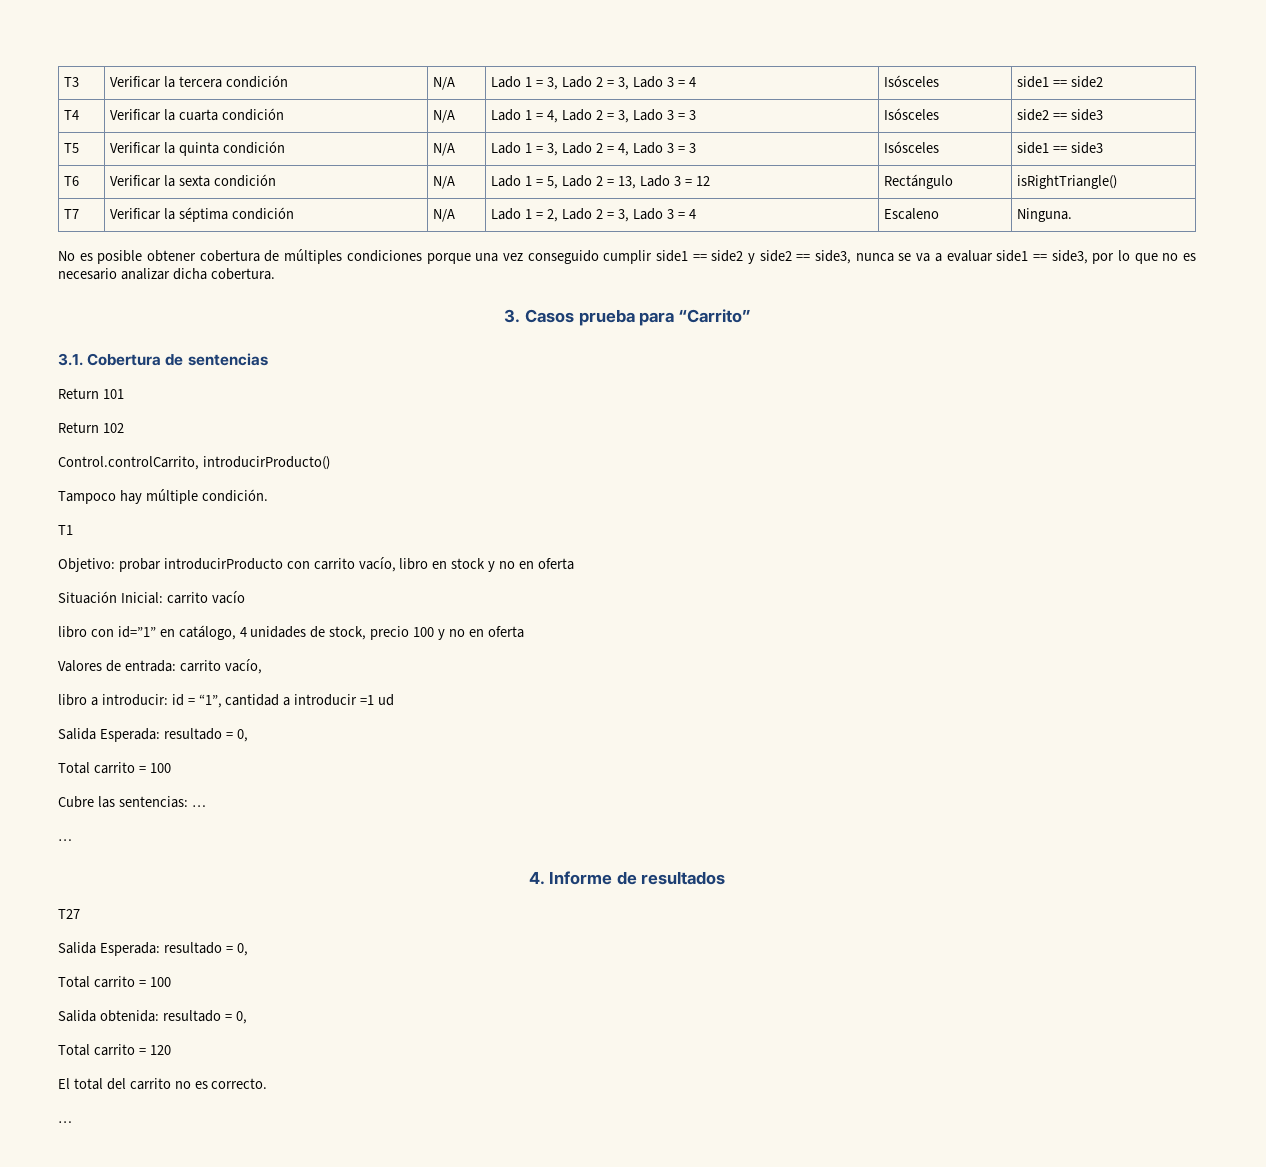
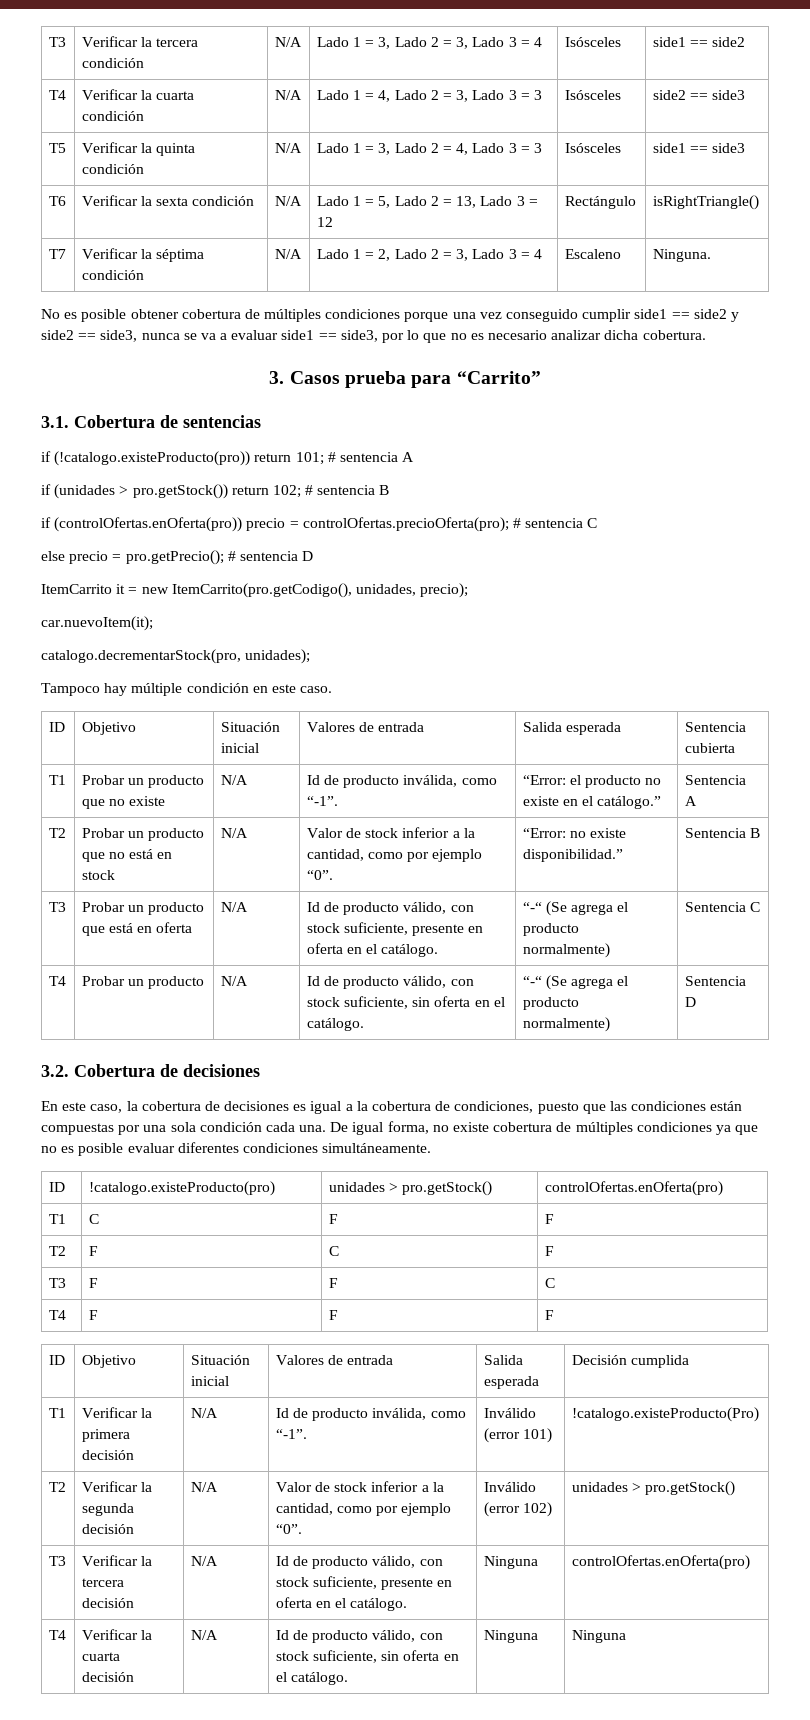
[58,388,124,399] [58,422,124,433] [58,456,330,470] [58,489,268,504] [58,525,73,535] [58,557,574,572] [58,591,245,604] [58,625,524,640] [58,659,262,674] [58,694,395,708] [58,728,248,742] [58,762,171,774] [58,796,206,808] [58,839,72,841] [528,871,726,885] [58,909,80,919] [58,942,248,956] [58,976,171,988] [58,1010,247,1024] [58,1044,171,1056] [58,1078,268,1090] [58,1121,72,1123] Return 101 // Return 102 // Control.controlCarrito, introducirProducto() // Tampoco hay múltiple condición. // T1 // Objetivo: probar introducirProducto con carrito vacío, libro en stock y no en oferta // Situación Inicial: carrito vacío // libro con id=”1” en catálogo, 4 unidades de stock, precio 100 y no en oferta // Valores de entrada: carrito vacío, // libro a introducir: id = “1”, cantidad a introducir =1 ud // Salida Esperada: resultado = 0, // Total carrito = 100 // Cubre las sentencias: … // … // 4. Informe de resultados // T27 // Salida Esperada: resultado = 0, // Total carrito = 100 // Salida obtenida: resultado = 0, // Total carrito = 120 // El total del carrito no es correcto. // … -> [41,451,415,466] [41,484,390,499] [41,517,598,532] [41,550,314,565] [41,583,469,598] [41,616,153,631] [41,649,311,664] [41,683,333,696] [48,722,65,732] [81,722,136,735] [220,722,280,732] [220,743,259,753] [306,722,425,732] [522,722,622,735] [684,722,746,732] [684,743,735,753] [48,775,66,785] [81,775,205,788] [81,796,166,809] [220,775,248,785] [306,775,497,788] [306,796,338,806] [522,775,662,788] [522,796,662,809] [684,775,746,785] [684,796,697,806] [48,828,66,838] [81,828,205,841] [81,849,173,862] [81,870,115,880] [220,828,248,838] [306,827,475,838] [306,849,483,862] [306,870,333,880] [522,828,627,838] [522,849,623,862] [684,828,761,838] [48,902,66,912] [81,902,205,915] [81,922,193,936] [220,902,248,912] [306,902,474,915] [306,922,484,936] [306,943,439,957] [522,901,629,916] [522,923,579,936] [522,943,610,958] [684,902,761,912] [48,976,66,986] [81,976,205,989] [220,976,248,986] [306,976,474,989] [306,996,505,1009] [306,1018,364,1031] [522,975,629,990] [522,997,579,1010] [522,1017,610,1032] [684,976,746,986] [684,997,696,1007] [41,1064,260,1077] [41,1101,743,1114] [41,1121,759,1135] [41,1142,432,1156] [48,1182,65,1192] [88,1181,275,1196] [328,1181,493,1196] [544,1181,723,1196] [48,1214,66,1224] [88,1214,99,1224] [328,1214,338,1224] [544,1214,554,1224] [48,1246,66,1256] [88,1246,98,1256] [328,1246,339,1256] [544,1246,554,1256] [48,1278,66,1288] [88,1278,98,1288] [328,1278,338,1288] [544,1278,555,1288] [48,1310,66,1320] [88,1310,98,1320] [328,1310,338,1320] [544,1310,554,1320] [48,1355,65,1365] [81,1355,136,1368] [190,1355,250,1365] [190,1376,229,1386] [275,1355,394,1365] [483,1355,523,1365] [483,1376,539,1389] [571,1355,690,1368] [48,1408,66,1418] [81,1407,153,1418] [81,1429,130,1442] [81,1450,134,1460] [190,1408,218,1418] [275,1408,466,1421] [275,1429,307,1439] [483,1408,536,1418] [483,1428,553,1443] [571,1407,759,1422] [48,1482,66,1492] [81,1481,153,1492] [81,1503,134,1516] [81,1524,134,1534] [190,1482,218,1492] [275,1481,444,1492] [275,1503,452,1516] [275,1524,302,1534] [483,1482,536,1492] [483,1502,553,1517] [571,1481,736,1496] [48,1556,66,1566] [81,1555,153,1566] [81,1578,124,1587] [81,1598,134,1608] [190,1556,218,1566] [275,1556,443,1569] [275,1576,453,1590] [275,1597,408,1611] [483,1556,538,1569] [571,1555,750,1570] [48,1630,66,1640] [81,1629,153,1640] [81,1652,120,1661] [81,1672,134,1682] [190,1630,218,1640] [275,1630,443,1643] [275,1650,459,1663] [275,1672,349,1685] [483,1630,538,1643] [571,1630,626,1643] if (!catalogo.existeProducto(pro)) return 101; # sentencia A // if (unidades > pro.getStock()) return 102; # sentencia B // if (controlOfertas.enOferta(pro)) precio = controlOfertas.precioOferta(pro); # sentencia C // else precio = pro.getPrecio(); # sentencia D // ItemCarrito it = new ItemCarrito(pro.getCodigo(), unidades, precio); // car.nuevoItem(it); // catalogo.decrementarStock(pro, unidades); // Tampoco hay múltiple condición en este caso. // ID | Objetivo | Situación inicial | Valores de entrada | Salida esperada | Sentencia cubierta // T1 | Probar un producto que no existe | N/A | Id de producto inválida, como “-1”. | “Error: el producto no existe en el catálogo.” | Sentencia A // T2 | Probar un producto que no está en stock | N/A | Valor de stock inferior a la cantidad, como por ejemplo “0”. | “Error: no existe disponibilidad.” | Sentencia B // T3 | Probar un producto que está en oferta | N/A | Id de producto válido, con stock suficiente, presente en oferta en el catálogo. | “-“ (Se agrega el producto normalmente) | Sentencia C // T4 | Probar un producto | N/A | Id de producto válido, con stock suficiente, sin oferta en el catálogo. | “-“ (Se agrega el producto normalmente) | Sentencia D // 3.2. Cobertura de decisiones // En este caso, la cobertura de decisiones es igual a la cobertura de condiciones, puesto que las condiciones están compuestas por una sola condición cada una. De igual forma, no existe cobertura de múltiples condiciones ya que no es posible evaluar diferentes condiciones simultáneamente. // ID | !catalogo.existeProducto(pro) | unidades > pro.getStock() | controlOfertas.enOferta(pro) // T1 | C | F | F // T2 | F | C | F // T3 | F | F | C // T4 | F | F | F // ID | Objetivo | Situación inicial | Valores de entrada | Salida esperada | Decisión cumplida // T1 | Verificar la primera decisión | N/A | Id de producto inválida, como “-1”. | Inválido (error 101) | !catalogo.existeProducto(Pro) // T2 | Verificar la segunda decisión | N/A | Valor de stock inferior a la cantidad, como por ejemplo “0”. | Inválido (error 102) | unidades > pro.getStock() // T3 | Verificar la tercera decisión | N/A | Id de producto válido, con stock suficiente, presente en oferta en el catálogo. | Ninguna | controlOfertas.enOferta(pro) // T4 | Verificar la cuarta decisión | N/A | Id de producto válido, con stock suficiente, sin oferta en el catálogo. | Ninguna | Ninguna

